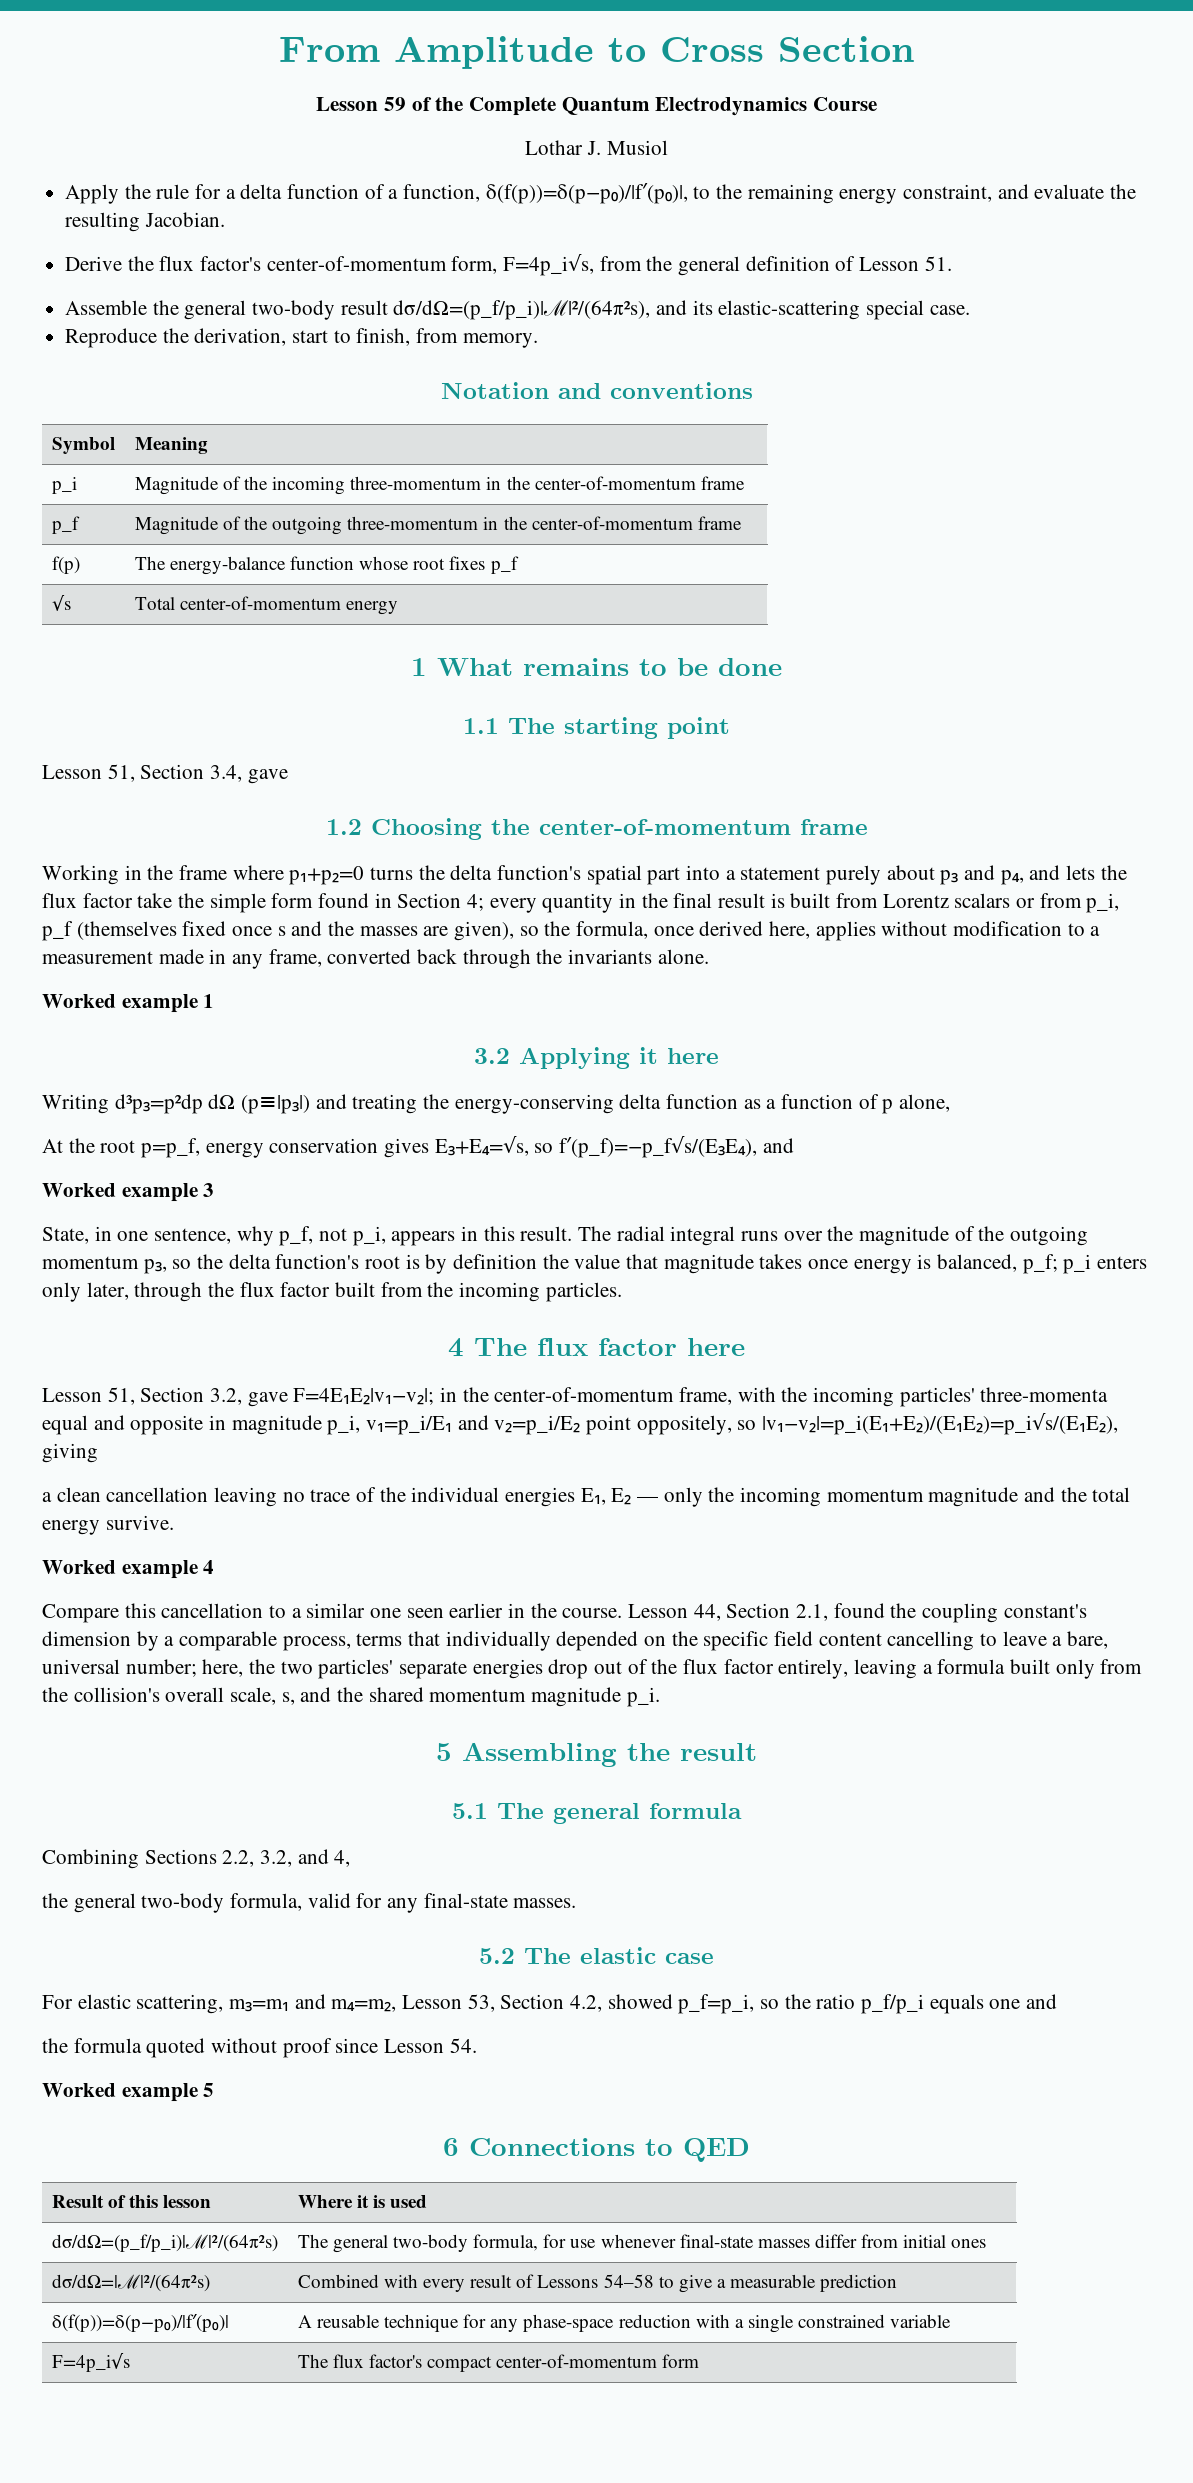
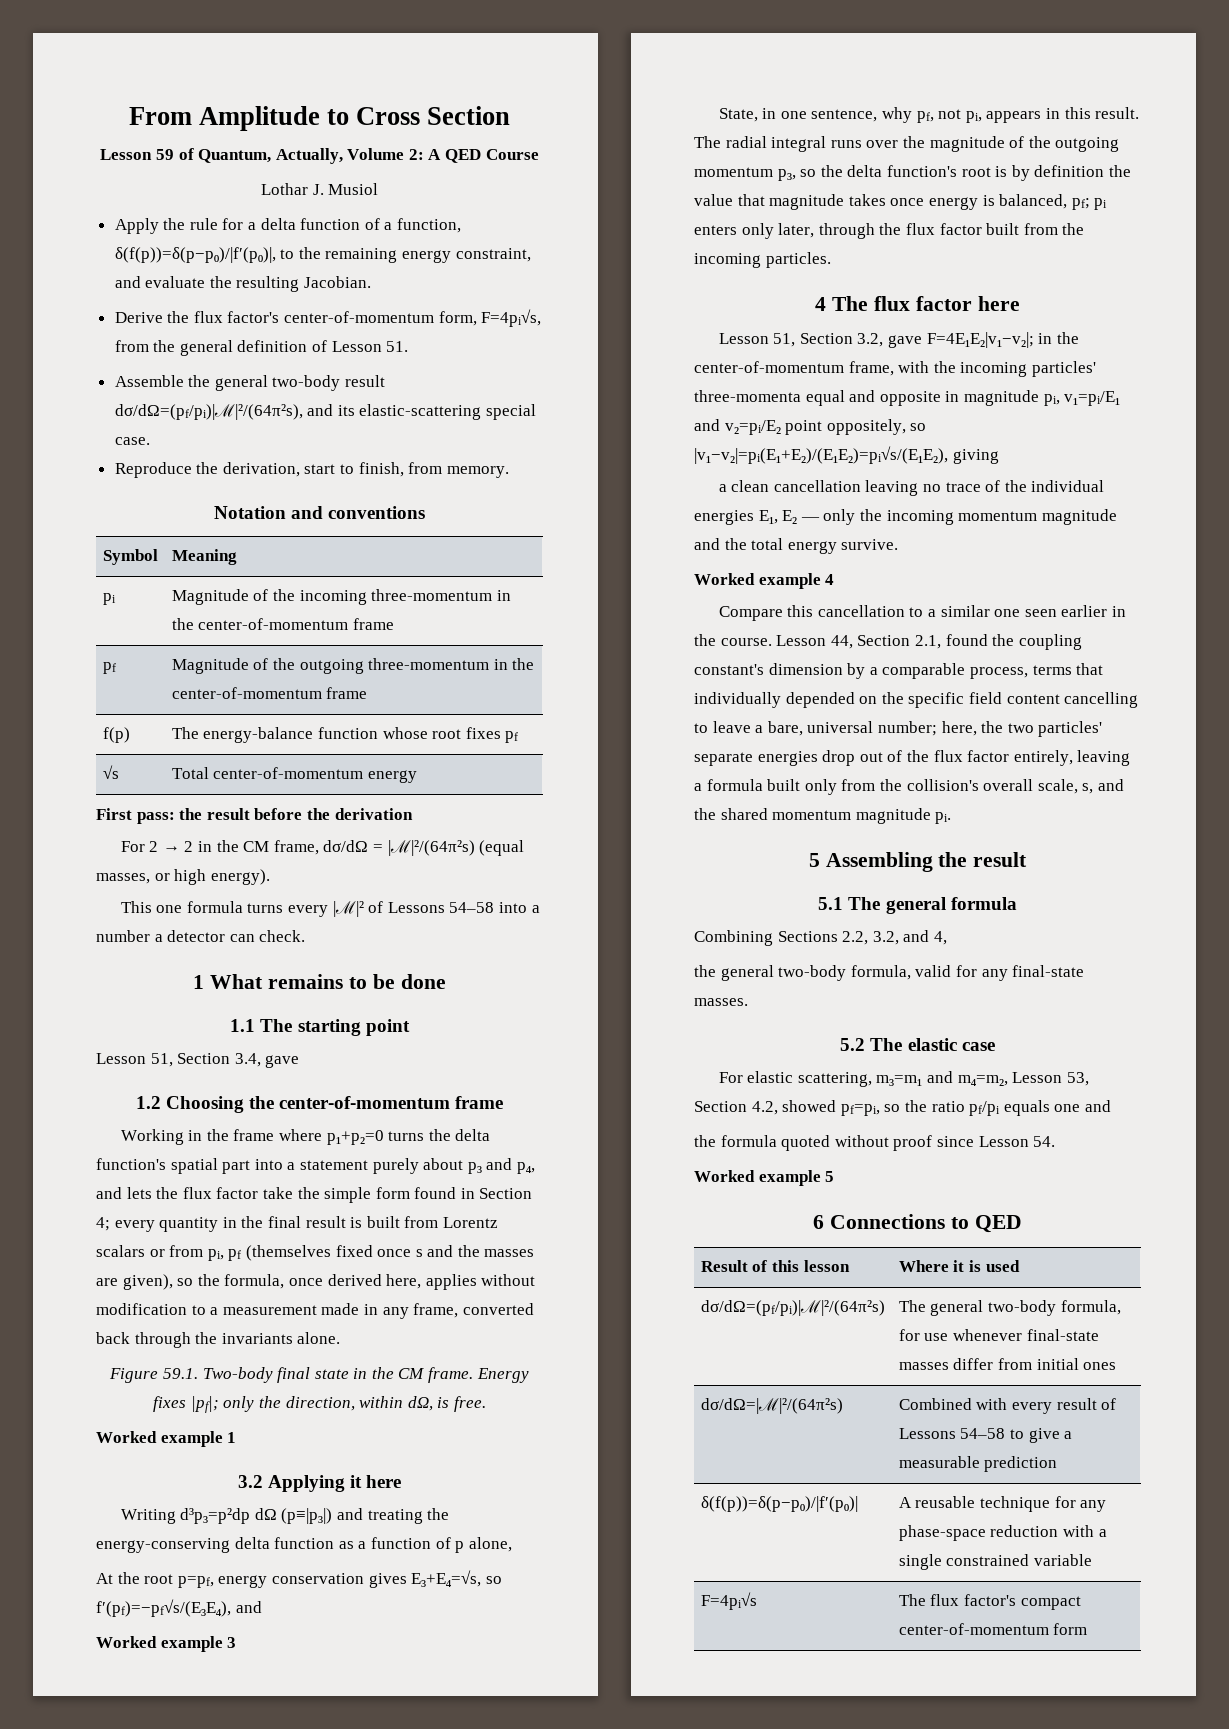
[435,97,808,116] the Complete Quantum Electrodynamics -> [198,148,482,164] Quantum, Actually, Volume 2: A QED
[503,254,595,276] F=4p_i√s, -> [481,309,542,327] F=4pi√s,
[393,300,651,320] dσ/dΩ=(p_f/p_i)|ℳ|²/(64π²s), -> [114,404,303,420] dσ/dΩ=(pf/pi)|ℳ|²/(64π²s),
[51,477,77,494] p_i -> [102,593,116,605] pi
[51,516,80,534] p_f -> [102,662,116,674] pf
[490,556,519,574] p_f -> [505,731,519,743] pf
(399, 608) none -> [96,808,413,824] [120,840,525,856] [96,869,270,885] [120,901,540,917] [96,930,306,942] // First pass: the result before the derivation // For 2 → 2 in the CM frame, dσ/dΩ = |ℳ|²/(64π²s) (equal masses, or high energy). // This one formula turns every |ℳ|² of Lessons 54–58 into a number a detector can check.
[1086,893,1120,913] [42,921,73,941] p_i, p_f -> [207,1249,242,1261] pi, pf
(709, 956) none -> [109,1367,529,1383] [153,1396,486,1413] // Figure 59.1. Two-body final state in the CM frame. Energy fixes |pf|; only the direction, within dΩ, is free.
[141,1138,201,1158] p=p_f, -> [177,1576,214,1588] p=pf,
[559,1136,758,1158] f′(p_f)=−p_f√s/(E₃E₄), -> [96,1599,231,1617] f′(pf)=−pf√s/(E₃E₄),
[279,1226,386,1246] p_f, not p_i, -> [916,109,982,123] pf, not pi,
[1022,1254,1092,1274] p_f; p_i -> [1071,198,1108,210] pf; pi
[327,1415,581,1435] p_i, v₁=p_i/E₁ and v₂=p_i/E₂ -> [1043,391,1121,406] [694,419,781,435] pi, v₁=pi/E₁ and v₂=pi/E₂
[762,1413,1119,1435] |v₁−v₂|=p_i(E₁+E₂)/(E₁E₂)=p_i√s/(E₁E₂), -> [694,446,948,464] |v₁−v₂|=pi(E₁+E₂)/(E₁E₂)=pi√s/(E₁E₂),
[626,1687,660,1707] p_i. -> [935,812,952,824] pi.
[678,1994,755,2014] p_f=p_i, -> [840,1104,880,1116] pf=pi,
[861,1994,925,2014] p_f/p_i -> [969,1101,1001,1116] pf/pi
[51,2234,278,2252] dσ/dΩ=(p_f/p_i)|ℳ|²/(64π²s) -> [700,1300,885,1316] dσ/dΩ=(pf/pi)|ℳ|²/(64π²s)
[51,2353,130,2372] F=4p_i√s -> [700,1592,757,1610] F=4pi√s

